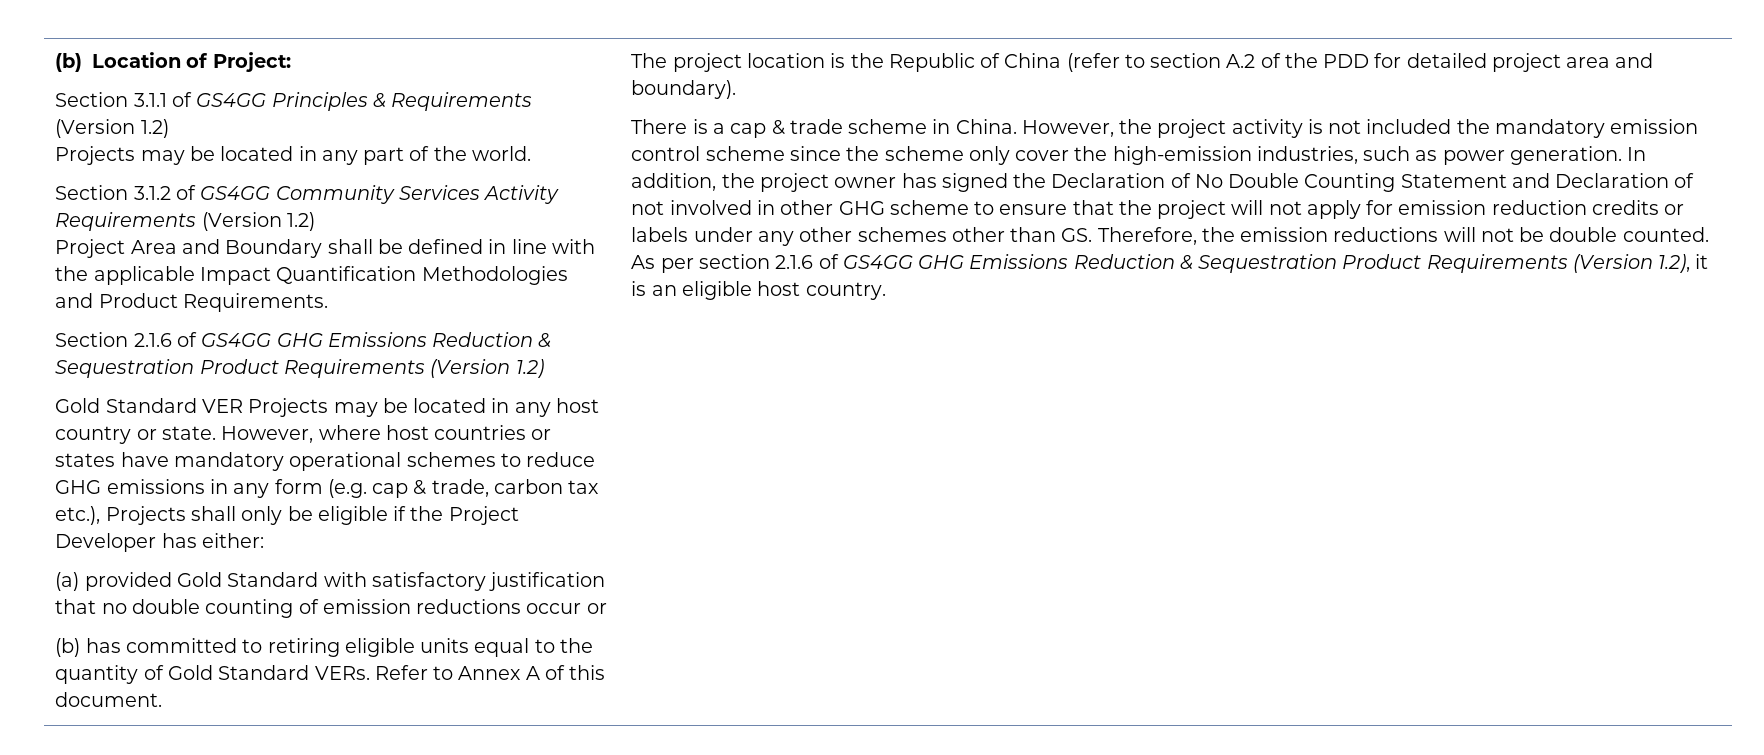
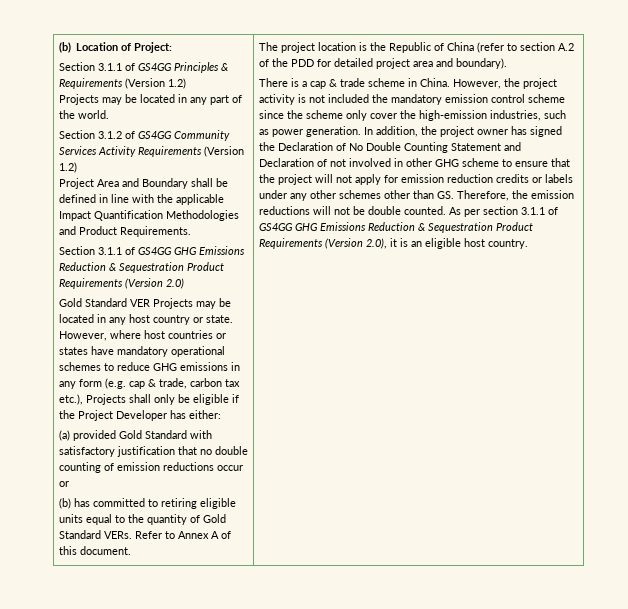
[133,333,172,347] 2.1.6 -> [97,247,122,255] 3.1.1
[515,359,544,378] 1.2) -> [165,278,184,289] 2.0)
[775,255,814,269] 2.1.6 -> [520,207,545,215] 3.1.1
[1658,254,1691,273] 1.2), -> [365,238,387,249] 2.0),

